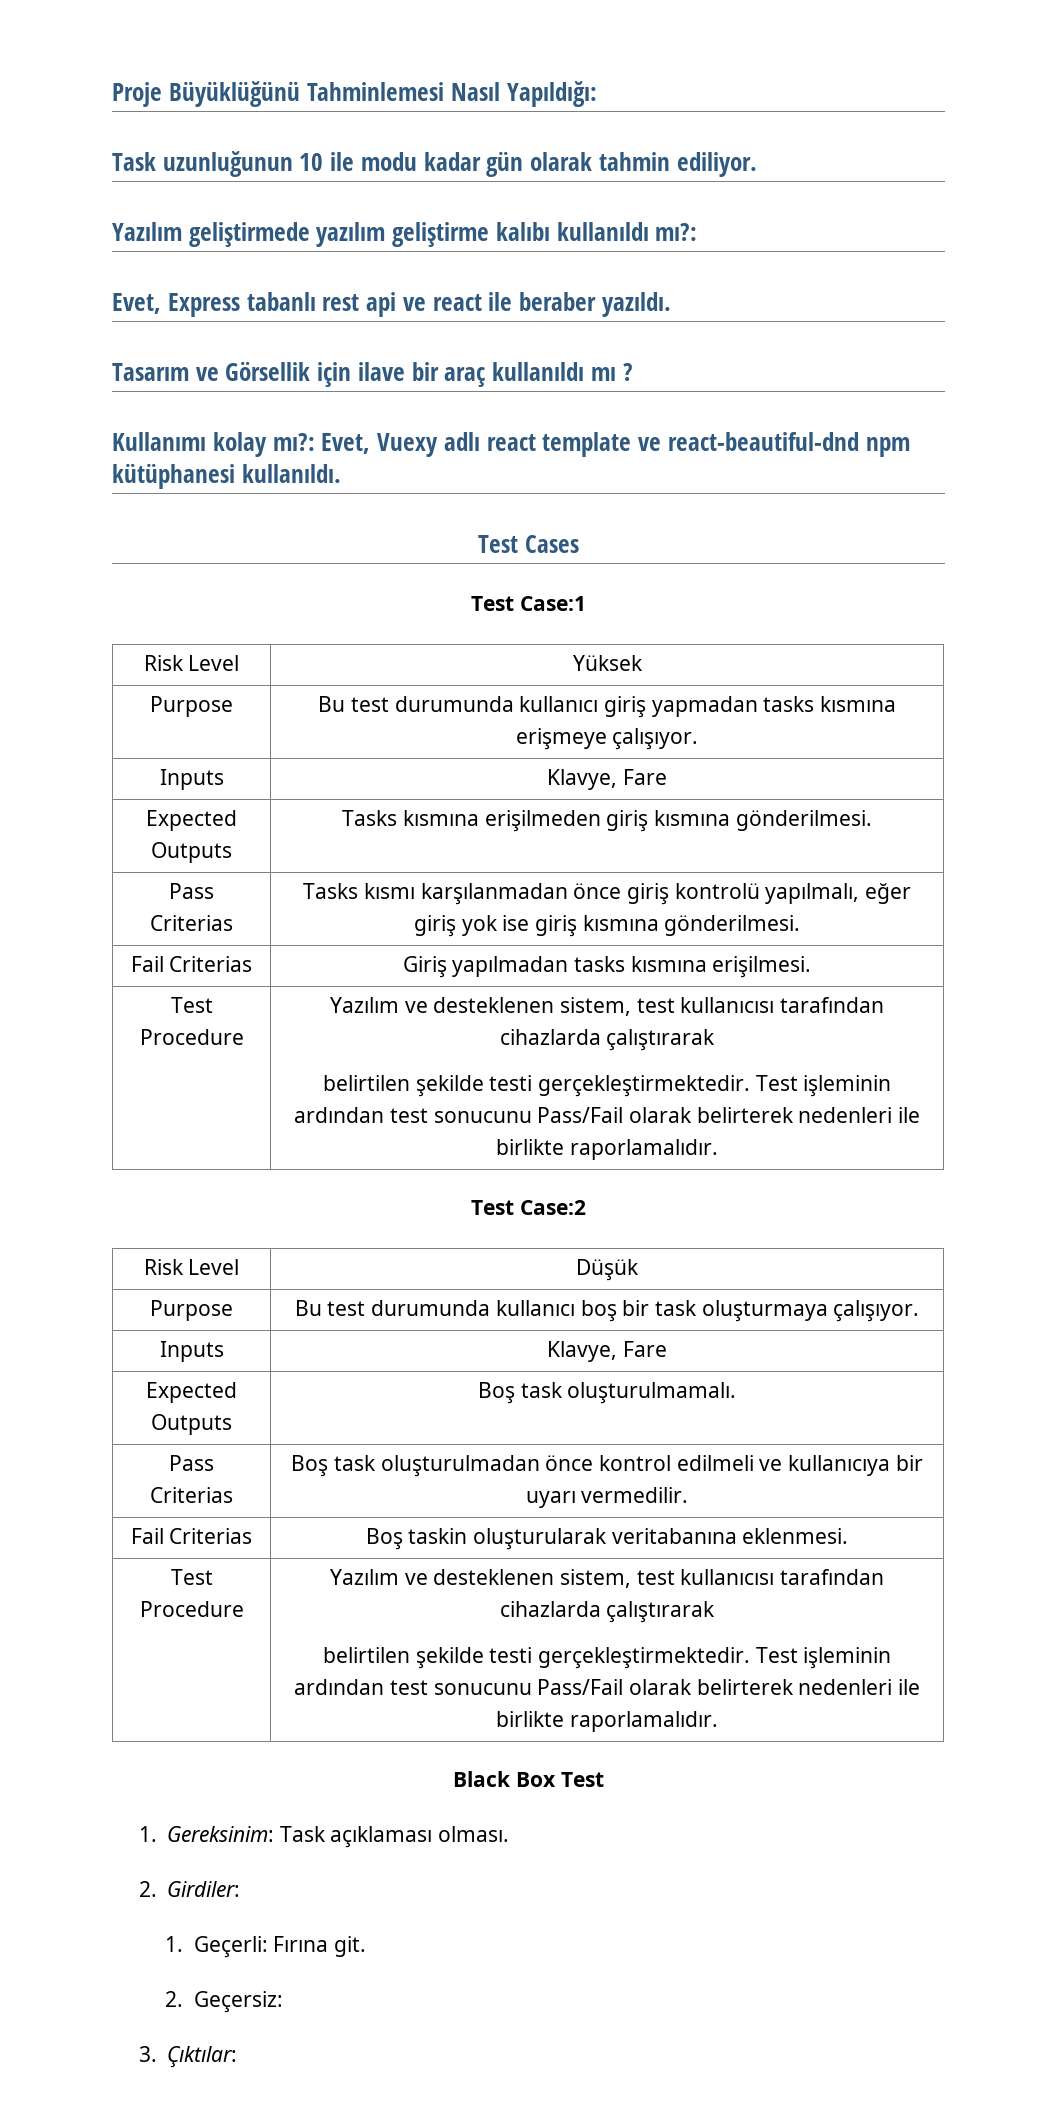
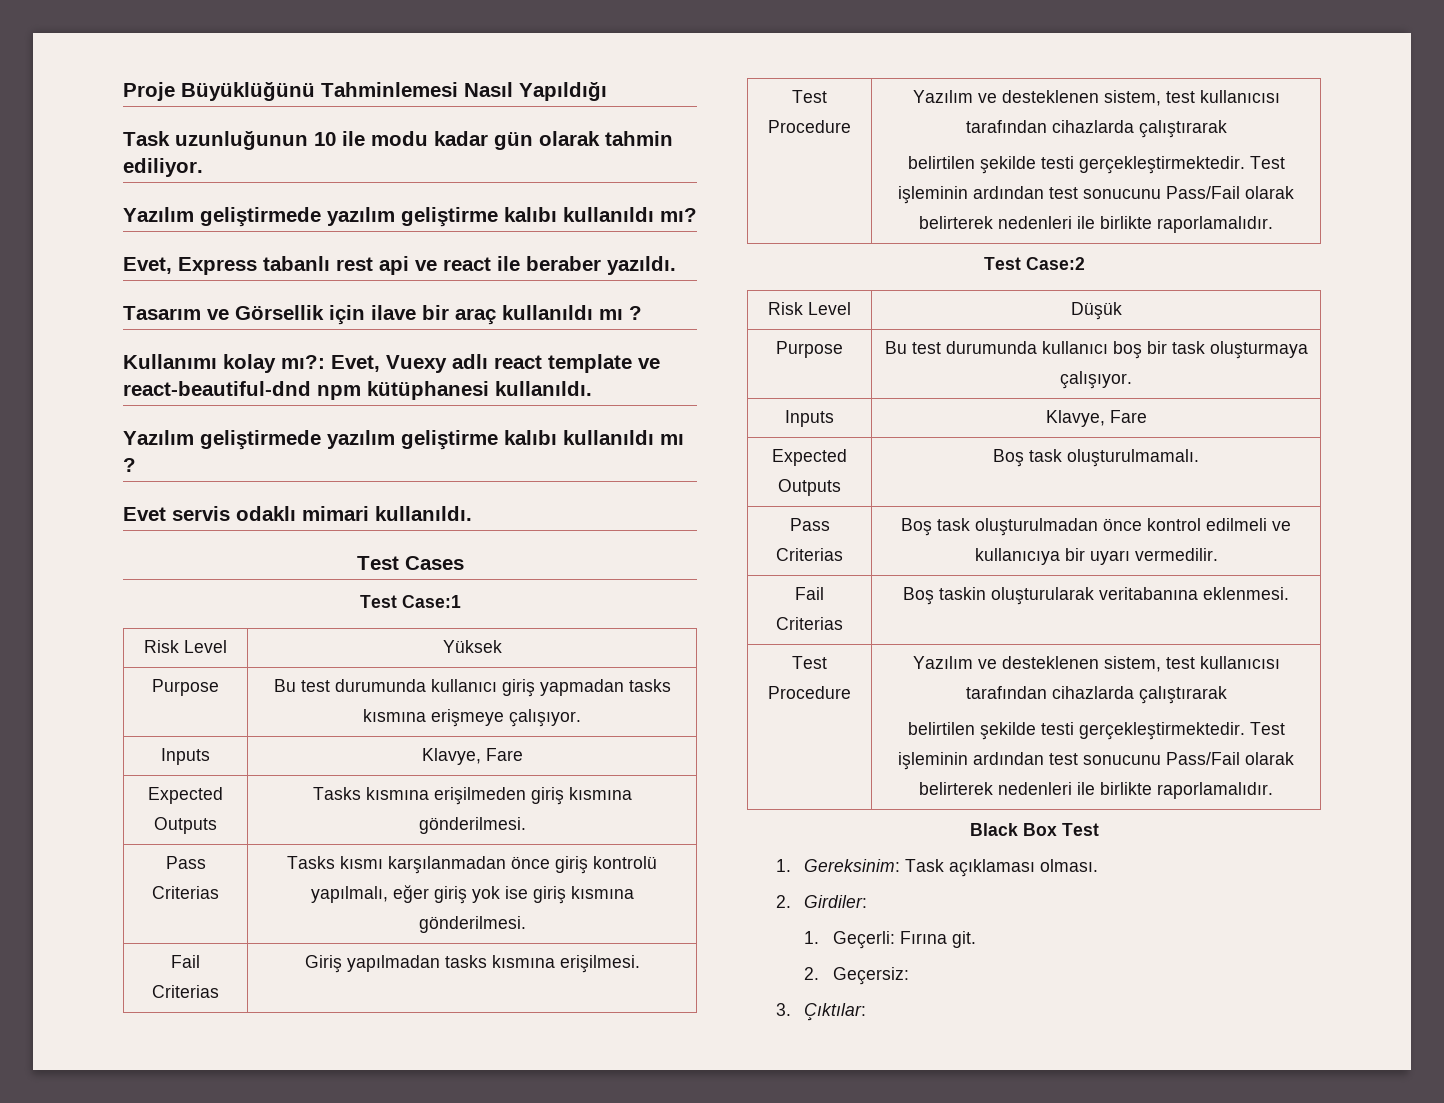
[506,81,597,107] Yapıldığı: -> [519,82,607,101] Yapıldığı
[655,223,698,241] mı?: -> [660,208,697,222] mı?
(341, 473) none -> [123,430,684,450] [123,458,136,472] [123,506,472,521] // Yazılım geliştirmede yazılım geliştirme kalıbı kullanıldı mı ? // Evet servis odaklı mimari kullanıldı.

